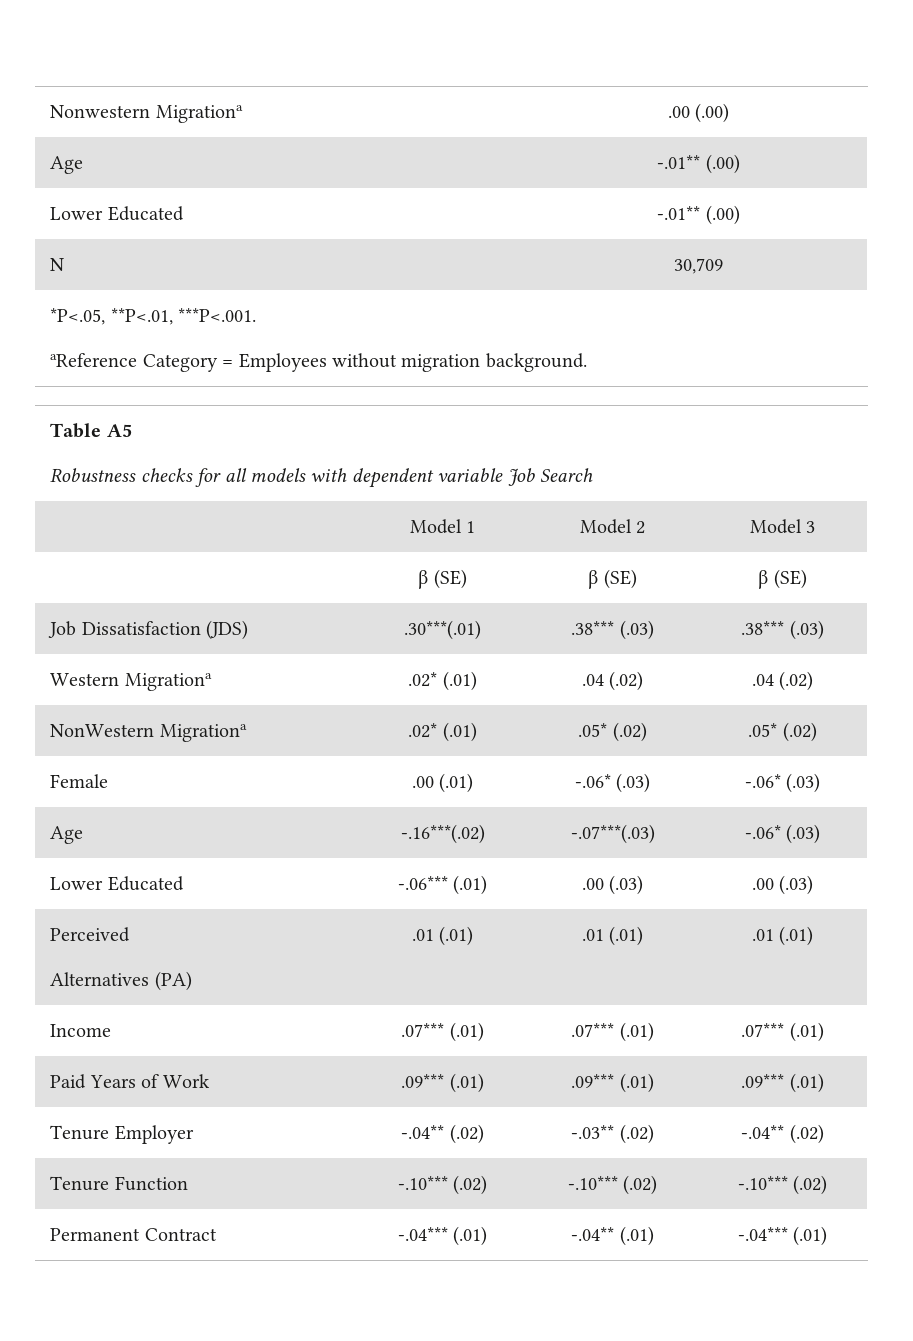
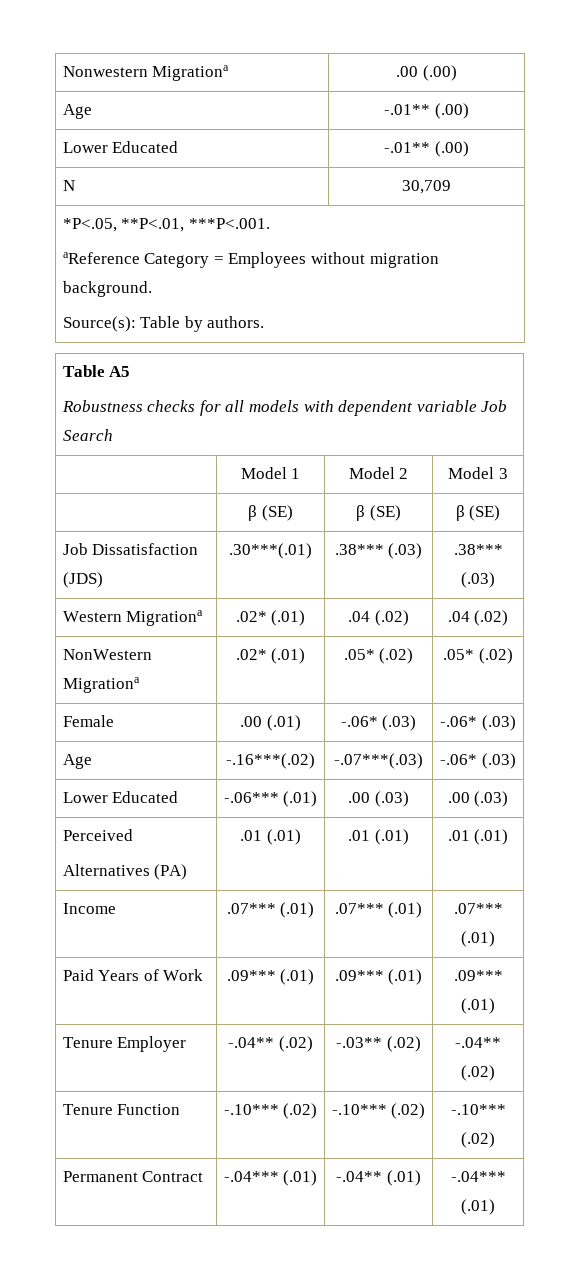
(587, 362) none -> [62,316,265,332] // Source(s): Table by authors.

